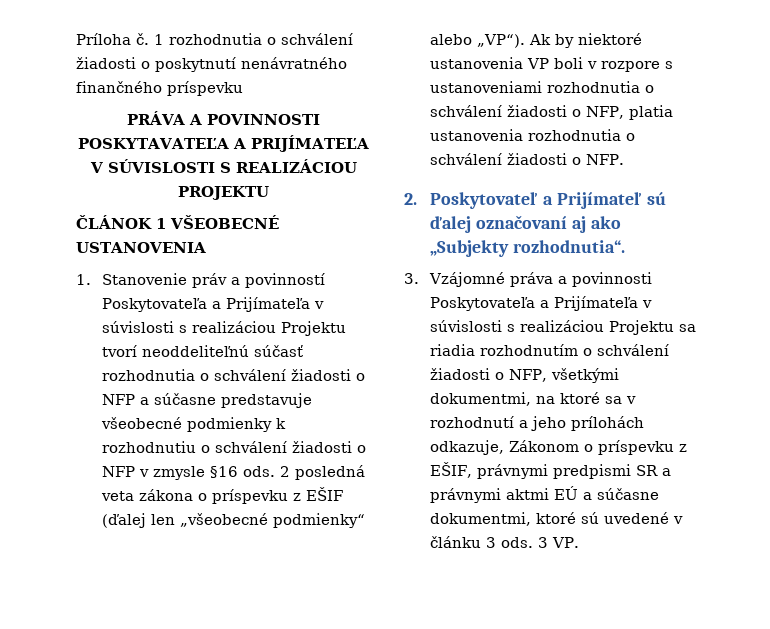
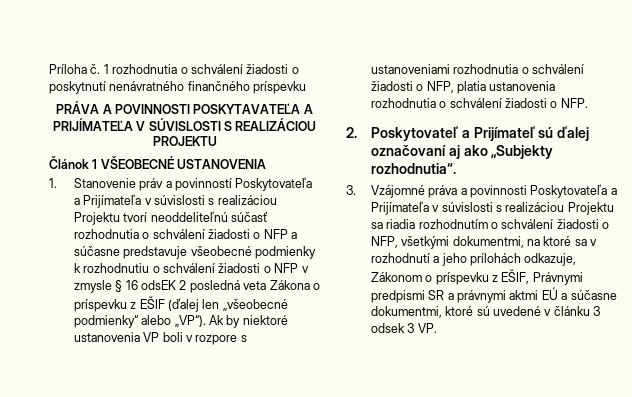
[76,215,152,229] ČLÁNOK -> [49,156,89,169] Článok
[209,466,275,478] §16 ods. -> [115,280,177,292] § 16 odsEK
[138,489,193,501] zákona -> [269,280,310,290] Zákona
[476,464,548,479] právnymi -> [532,272,583,285] Právnymi
[500,537,533,548] ods. -> [370,323,405,333] odsek

